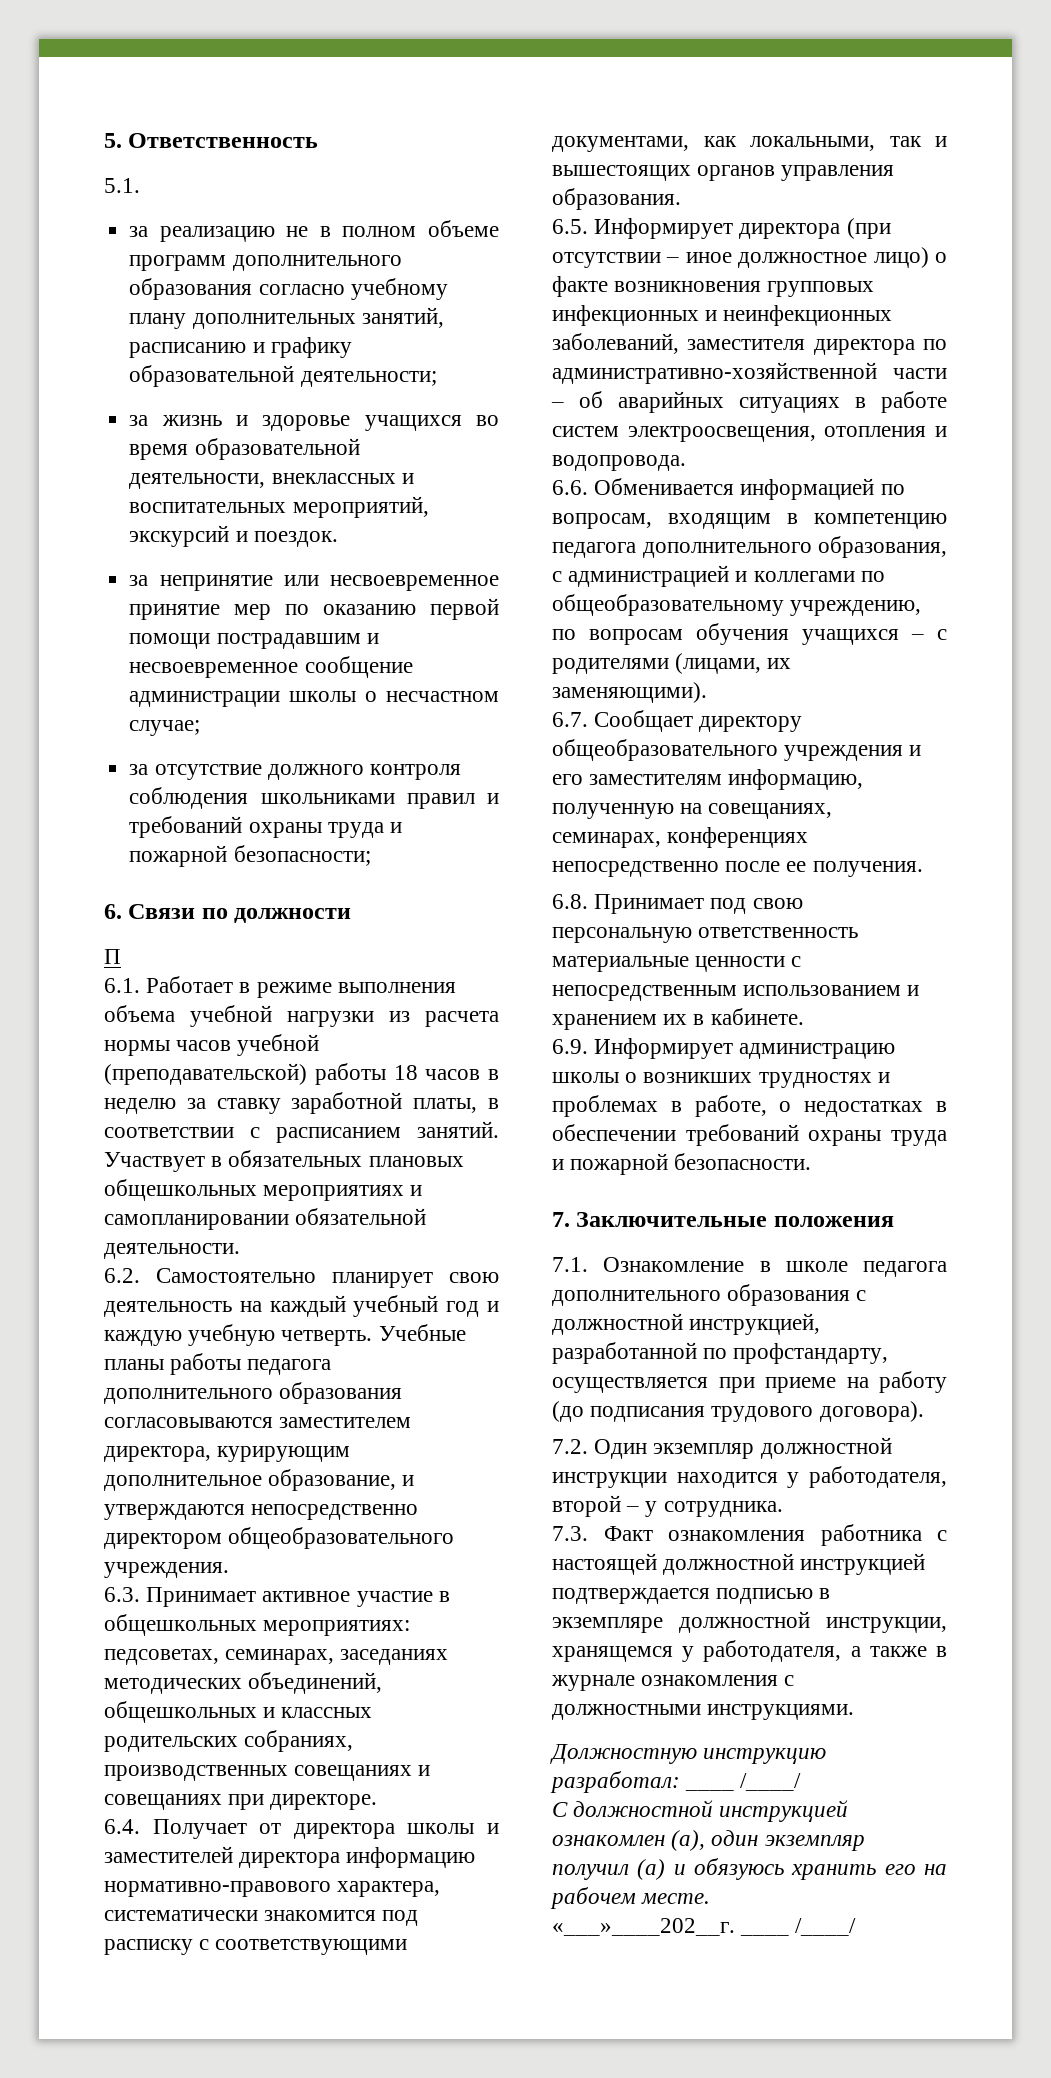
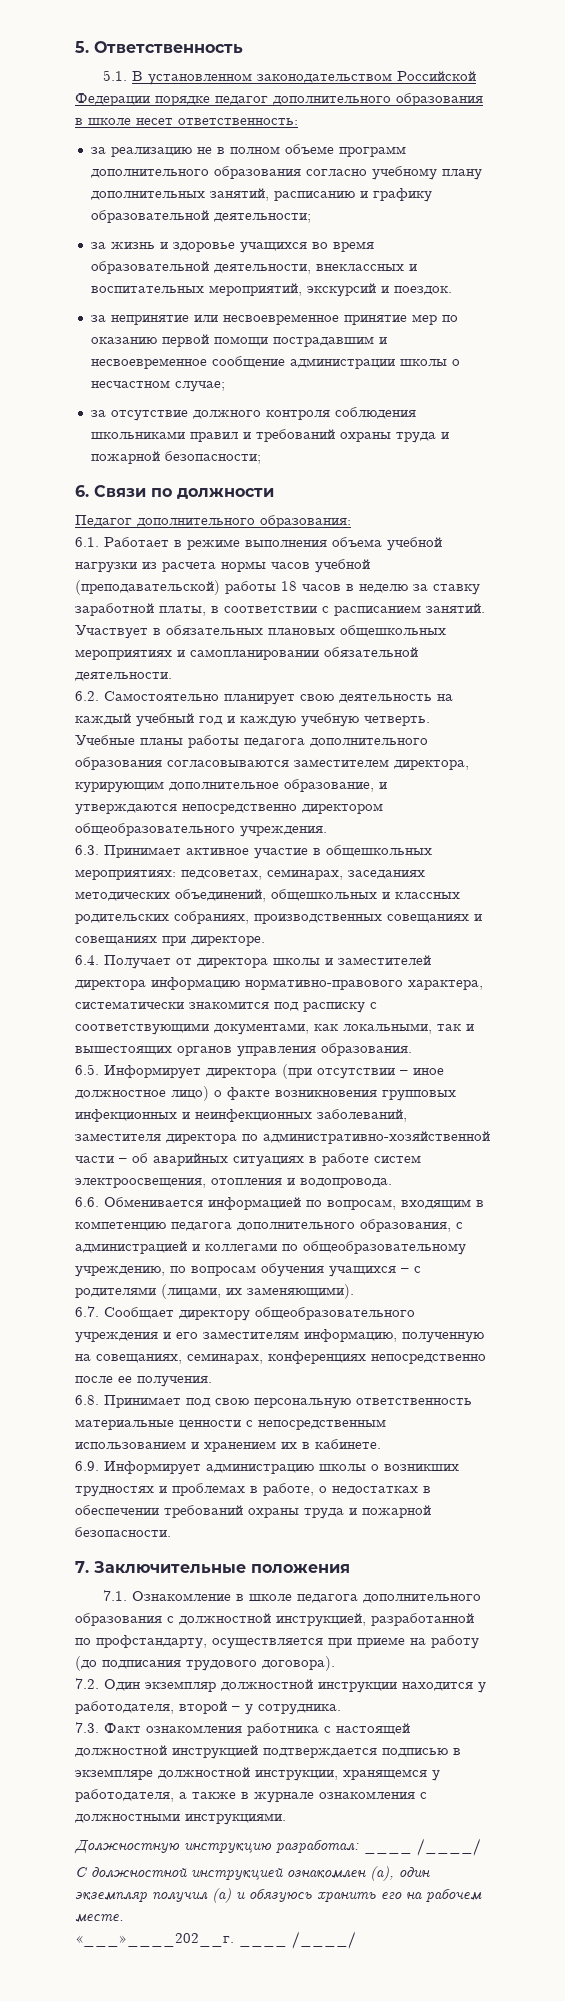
(140, 185) none -> [132,71,477,85] [75,93,483,106] [75,118,298,125] В установленном законодательством Российской Федерации порядке педагог дополнительного образования в школе несет ответственность:
[104,949,121,964] П -> [75,515,351,528] Педагог дополнительного образования:

